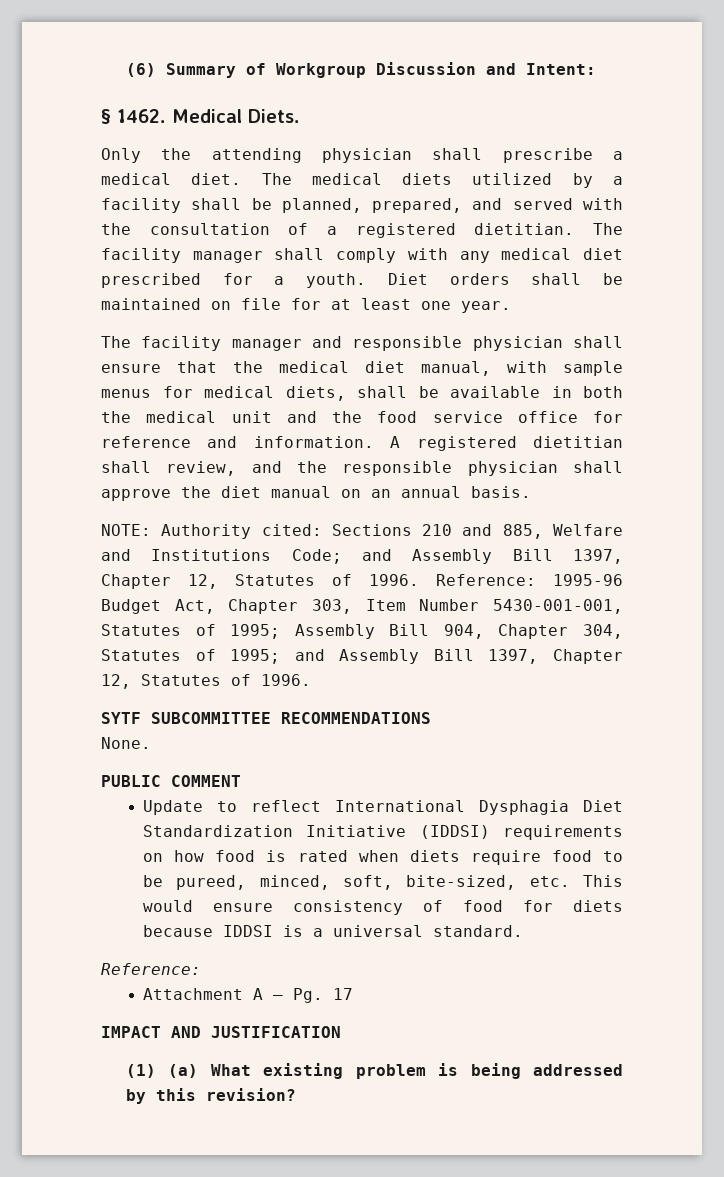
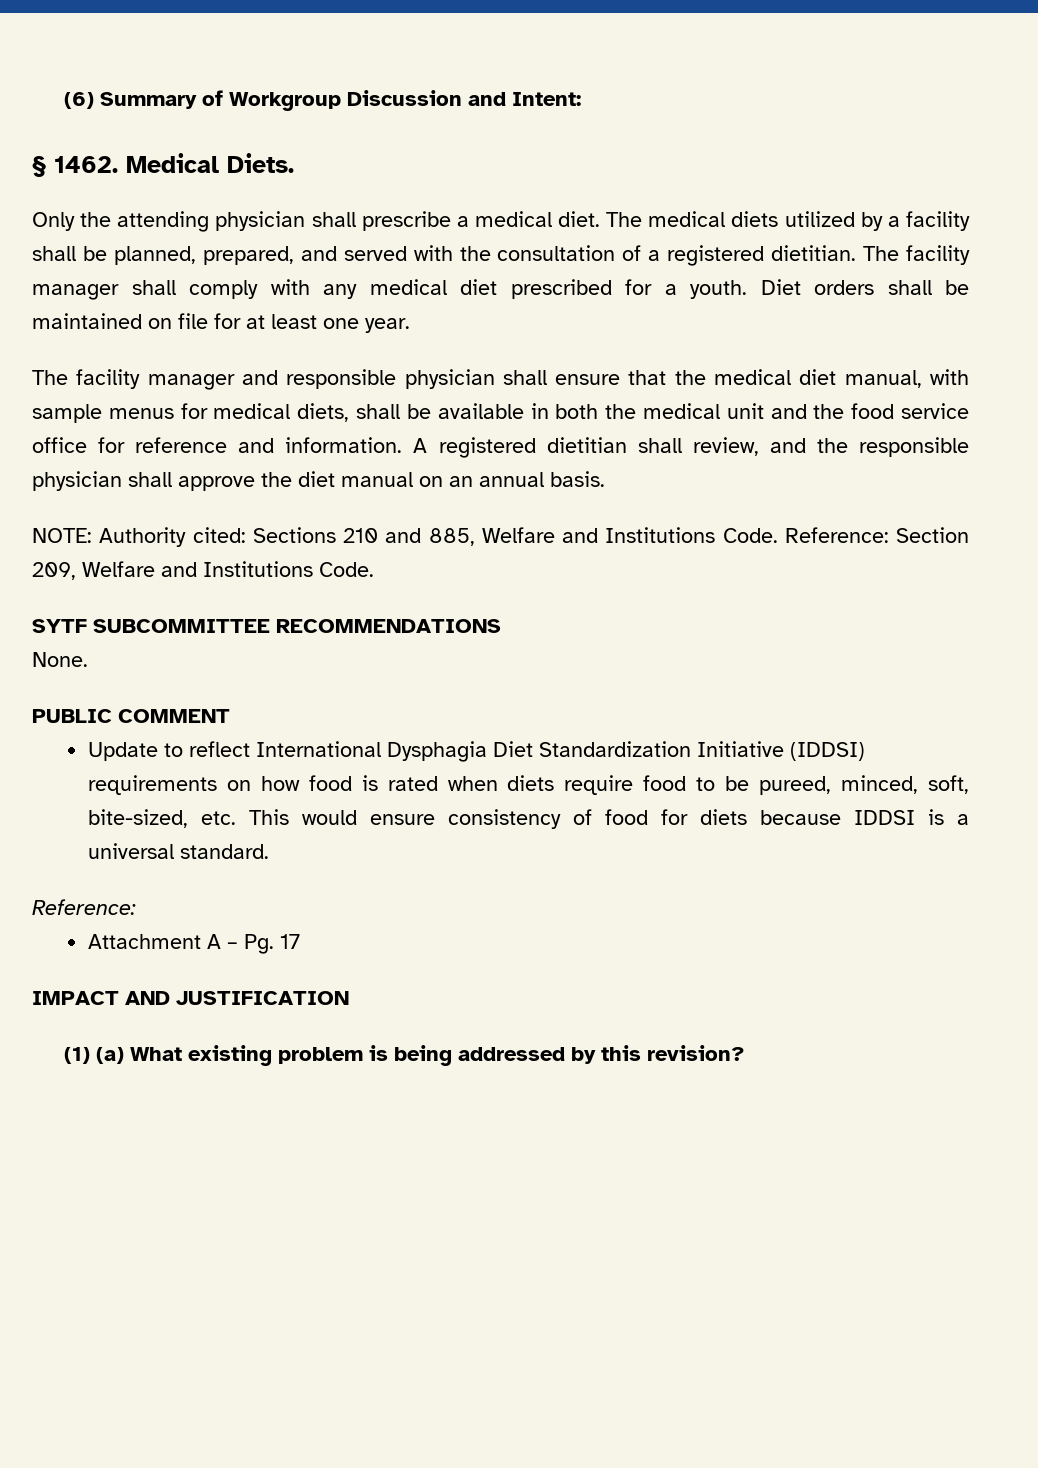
[291,549,623,564] [101,574,623,589] [101,599,623,614] [101,624,623,639] [101,649,623,664] [101,674,311,689] Code; and Assembly Bill 1397, Chapter 12, Statutes of 1996. Reference: 1995-96 Budget Act, Chapter 303, Item Number 5430-001-001, Statutes of 1995; Assembly Bill 904, Chapter 304, Statutes of 1995; and Assembly Bill 1397, Chapter 12, Statutes of 1996. -> [722,527,969,543] [32,561,374,580] Code. Reference: Section 209, Welfare and Institutions Code.

